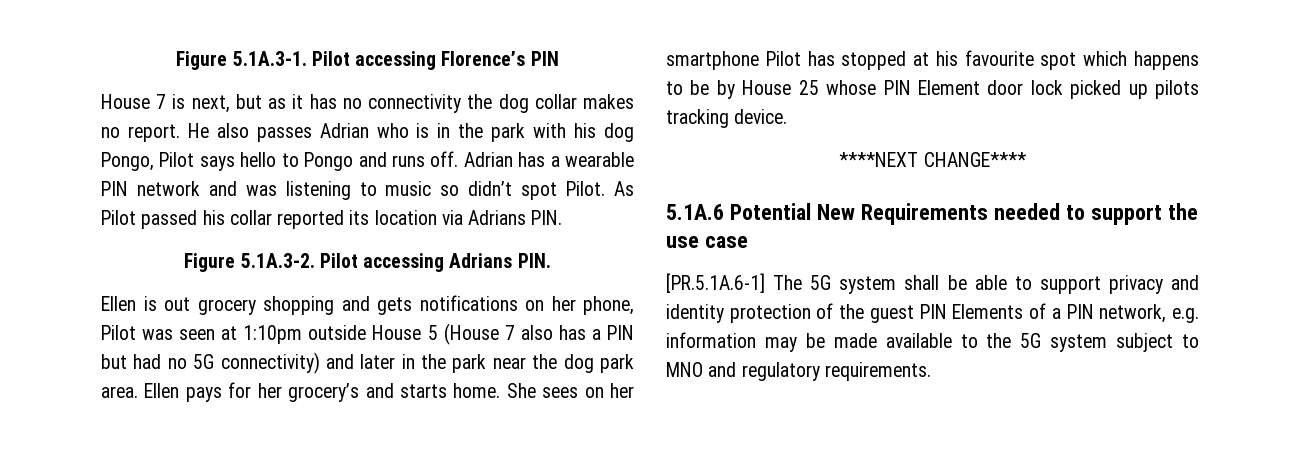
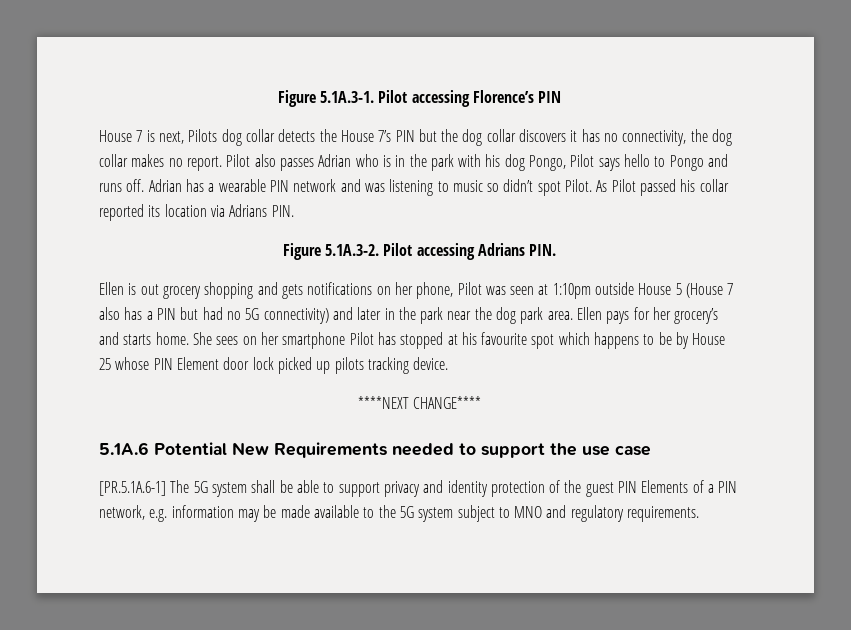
[235,94,287,109] but as -> [188,129,567,146] Pilots dog collar detects the House 7’s PIN but the dog collar discovers
[368,94,462,113] connectivity -> [622,130,687,146] connectivity,
[187,123,209,138] He -> [226,154,251,167] Pilot

